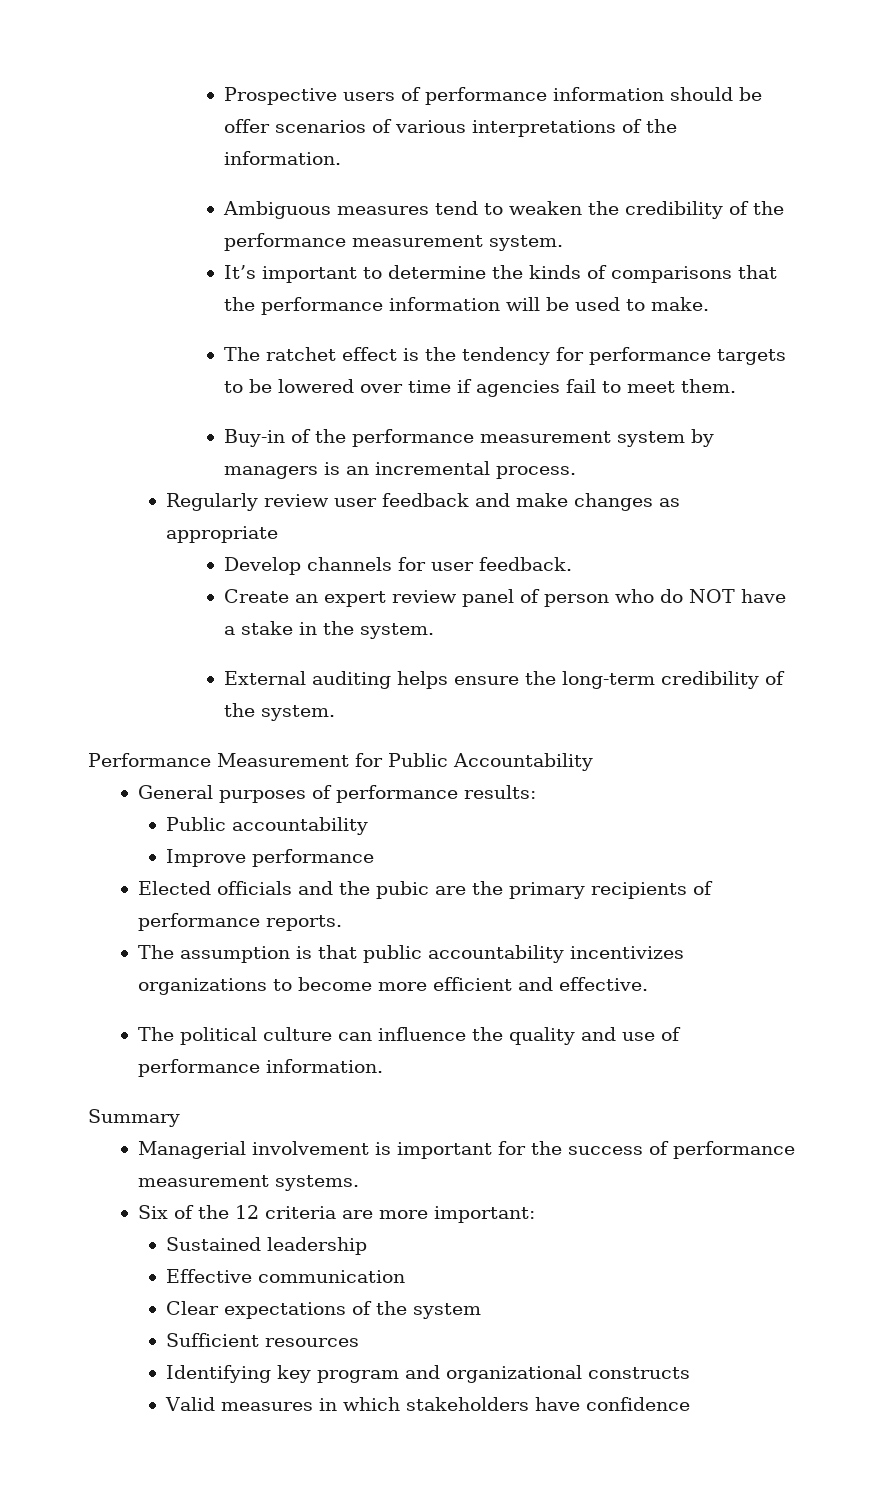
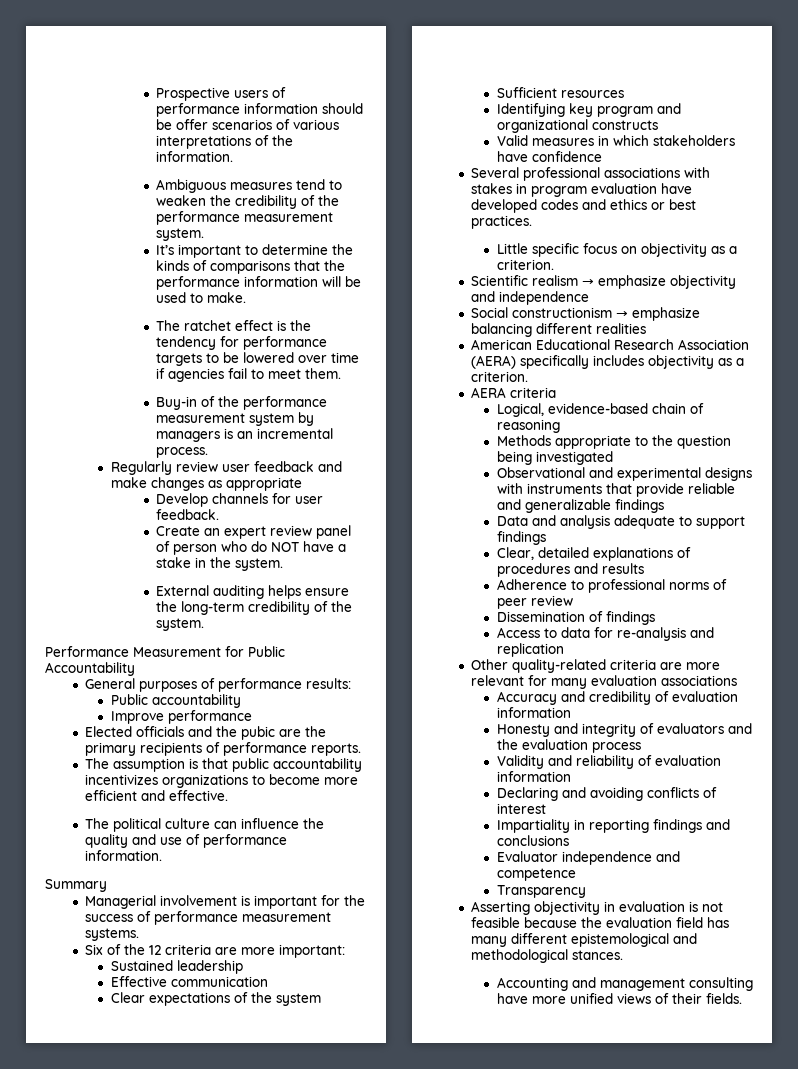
(691, 1404) none -> [471,167,711,181] [471,183,693,197] [471,199,697,213] [471,215,533,229] [496,243,737,257] [496,259,554,270] [471,275,737,289] [471,291,590,305] [471,307,701,321] [471,323,647,337] [471,339,750,350] [471,355,745,369] [471,371,529,382] [471,387,557,398] [496,403,704,417] [496,419,560,433] [496,435,731,449] [496,451,613,465] [496,467,752,481] [496,483,735,497] [496,499,664,513] [496,515,745,529] [496,531,546,545] [496,547,691,561] [496,563,644,577] [496,579,727,593] [496,595,573,609] [496,611,655,625] [496,627,714,641] [496,643,564,657] [471,659,721,673] [471,675,738,689] [496,691,738,705] [496,707,571,718] [496,723,752,737] [496,739,641,753] [496,755,721,769] [496,771,571,782] [496,787,717,801] [496,803,546,814] [496,819,730,833] [496,835,569,846] [496,851,680,865] [496,868,576,881] [496,885,586,898] [471,901,724,915] [471,917,730,928] [471,933,698,947] [471,949,624,963] [496,977,753,991] [496,993,742,1004] // Several professional associations with stakes in program evaluation have developed codes and ethics or best practices. // Little specific focus on objectivity as a criterion. // Scientific realism → emphasize objectivity and independence // Social constructionism → emphasize balancing different realities // American Educational Research Association (AERA) specifically includes objectivity as a criterion. // AERA criteria // Logical, evidence-based chain of reasoning // Methods appropriate to the question being investigated // Observational and experimental designs with instruments that provide reliable and generalizable findings // Data and analysis adequate to support findings // Clear, detailed explanations of procedures and results // Adherence to professional norms of peer review // Dissemination of findings // Access to data for re-analysis and replication // Other quality-related criteria are more relevant for many evaluation associations // Accuracy and credibility of evaluation information // Honesty and integrity of evaluators and the evaluation process // Validity and reliability of evaluation information // Declaring and avoiding conflicts of interest // Impartiality in reporting findings and conclusions // Evaluator independence and competence // Transparency // Asserting objectivity in evaluation is not feasible because the evaluation field has many different epistemological and methodological stances. // Accounting and management consulting have more unified views of their fields.

